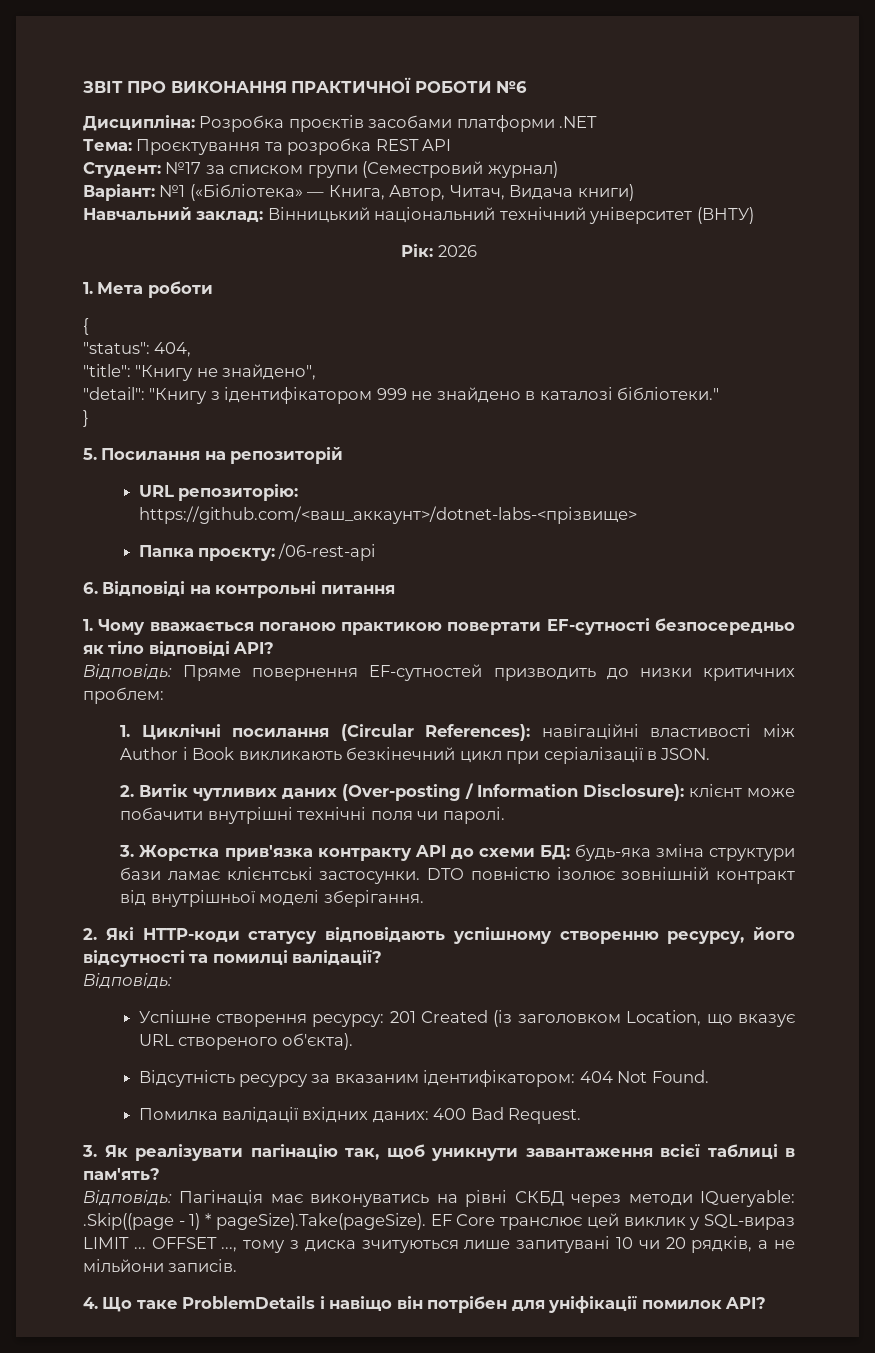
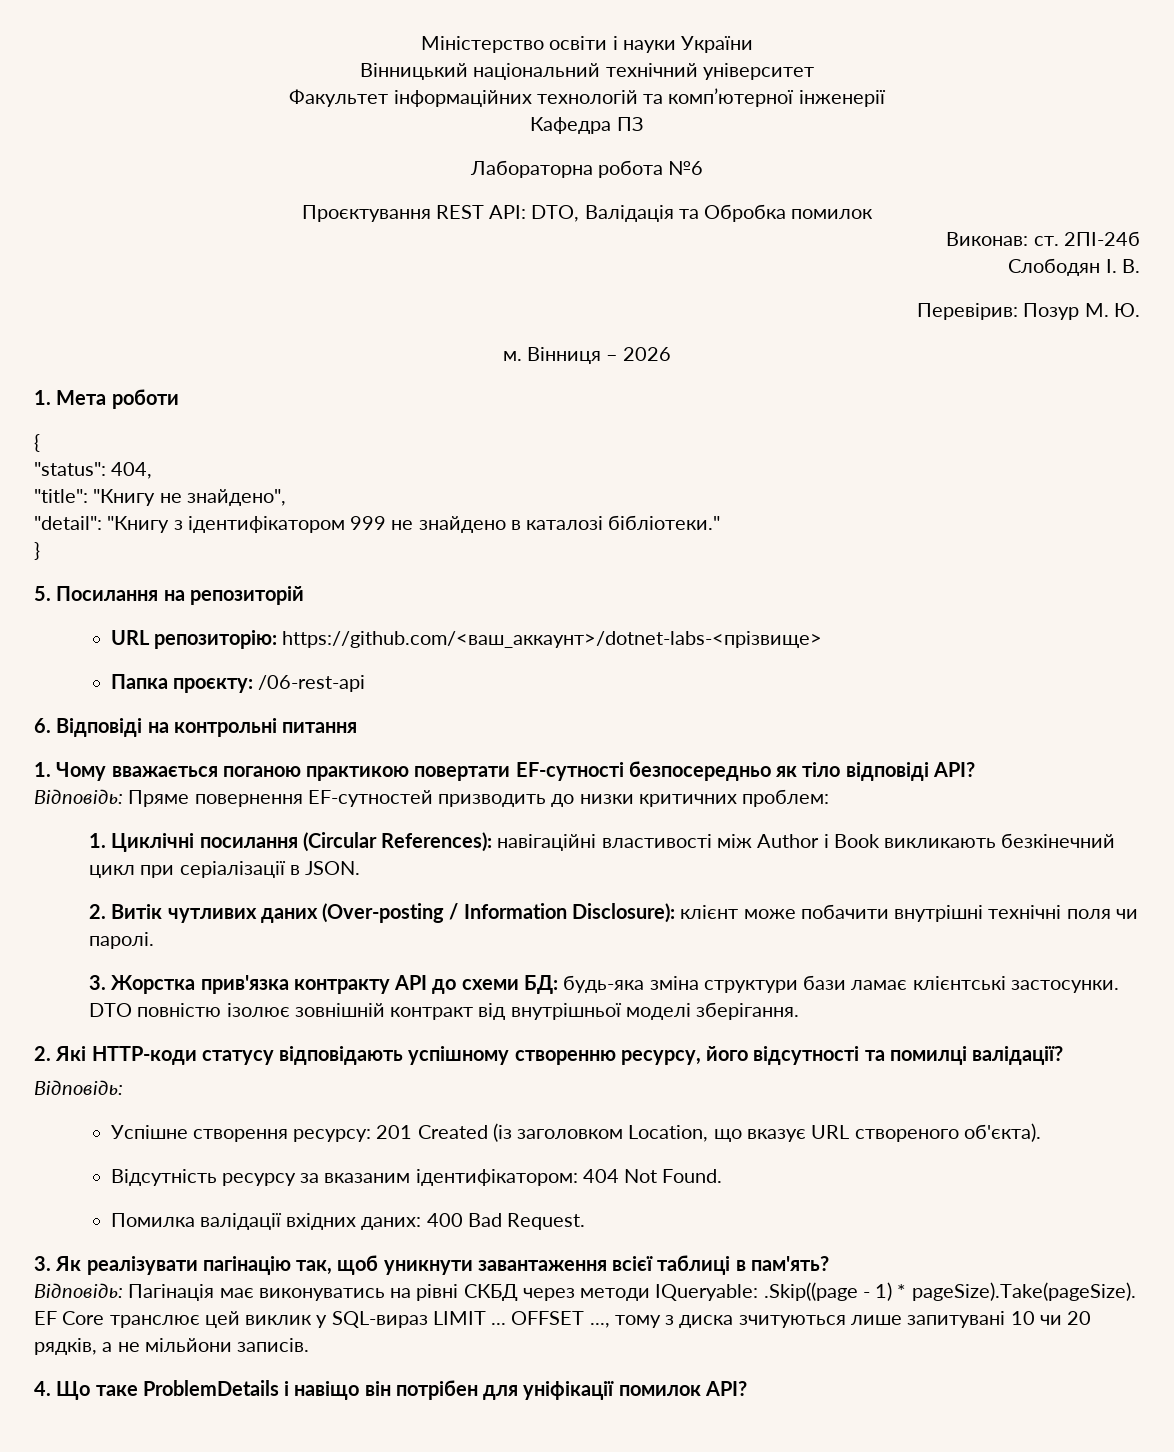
[83,77,528,93] [83,115,598,132] [83,138,452,155] [83,161,558,178] [83,184,634,201] [83,207,754,224] [401,244,434,257] ЗВІТ ПРО ВИКОНАННЯ ПРАКТИЧНОЇ РОБОТИ №6 // Дисципліна: Розробка проєктів засобами платформи .NET // Тема: Проєктування та розробка REST API // Студент: №17 за списком групи (Семестровий журнал) // Варіант: №1 («Бібліотека» — Книга, Автор, Читач, Видача книги) // Навчальний заклад: Вінницький національний технічний університет (ВНТУ) // Рік: -> [420,36,754,53] [360,63,814,80] [289,88,886,107] [530,117,644,134] [469,160,704,178] [301,204,874,222] [946,231,1141,246] [1008,258,1141,276] [917,303,1140,320] [502,347,619,364] Міністерство освіти і науки України // Вінницький національний технічний університет // Факультет інформаційних технологій та комп’ютерної інженерії // Кафедра ПЗ // Лабораторна робота №6 // Проєктування REST API: DTO, Валідація та Обробка помилок // Виконав: ст. 2ПІ-24б // Слободян І. В. // Перевірив: Позур М. Ю. // м. Вінниця –

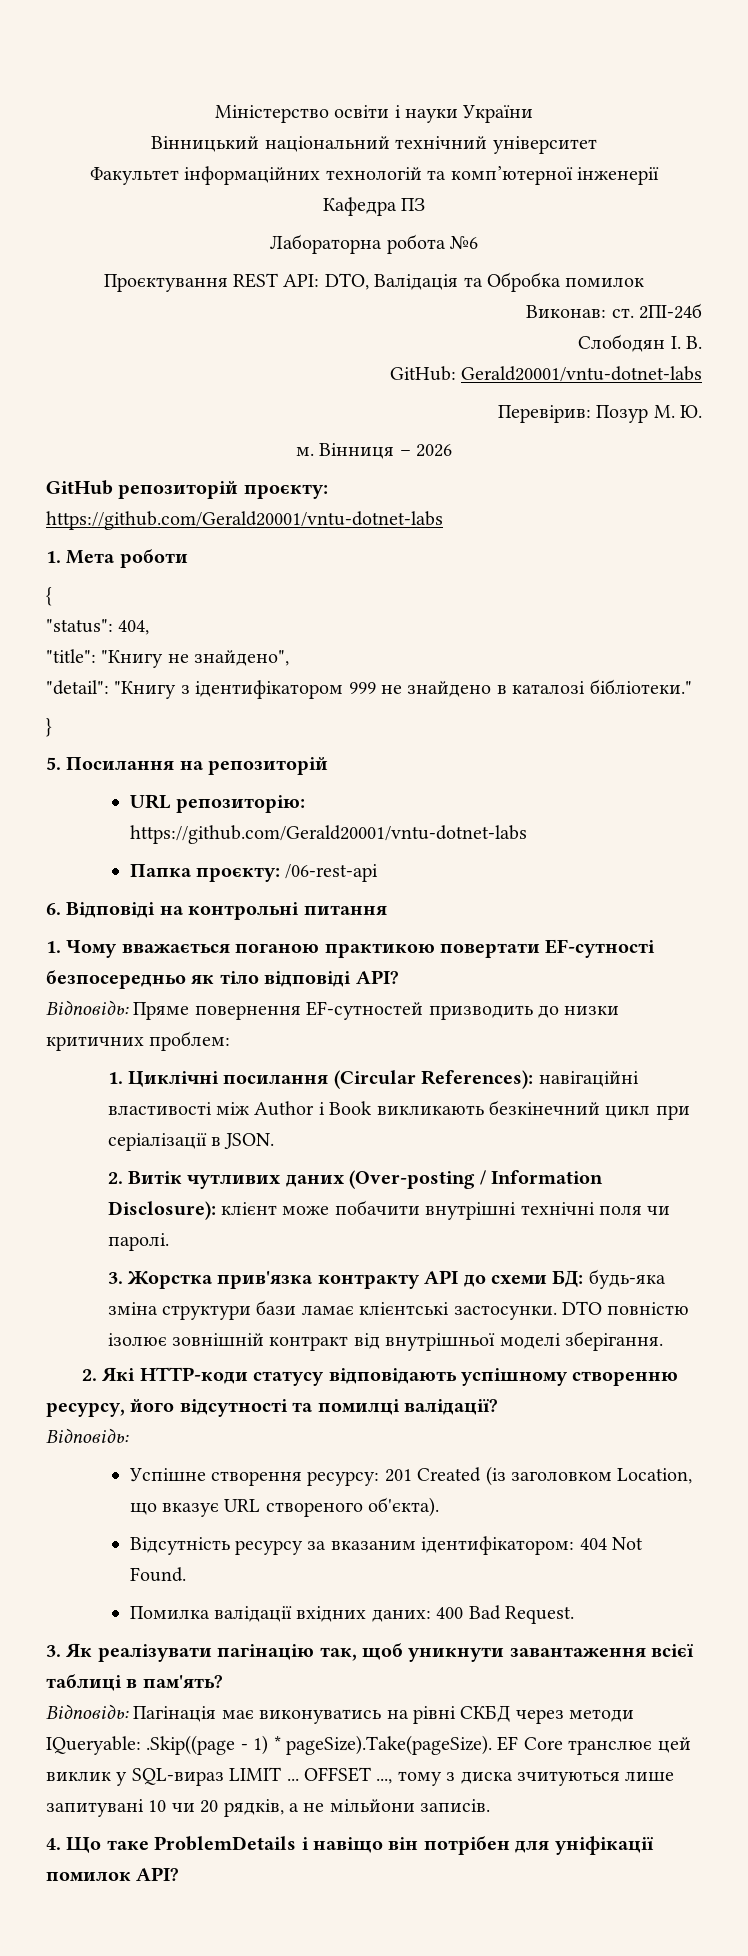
(1141, 266) none -> [389,366,702,382] // GitHub: Gerald20001/vntu-dotnet-labs
(672, 354) none -> [46,480,328,499] [46,511,443,530] // GitHub репозиторій проєкту: https://github.com/Gerald20001/vntu-dotnet-labs
[282,631,823,648] https://github.com/<ваш_аккаунт>/dotnet-labs-<прізвище> -> [129,825,527,844] https://github.com/Gerald20001/vntu-dotnet-labs

